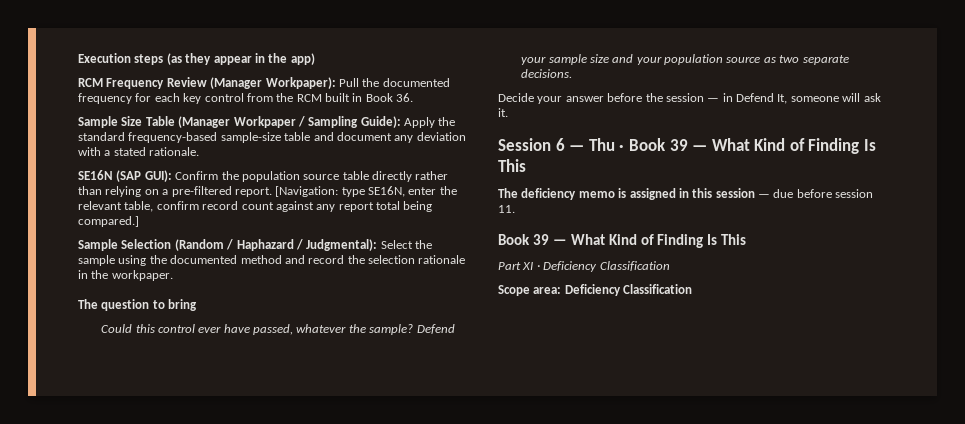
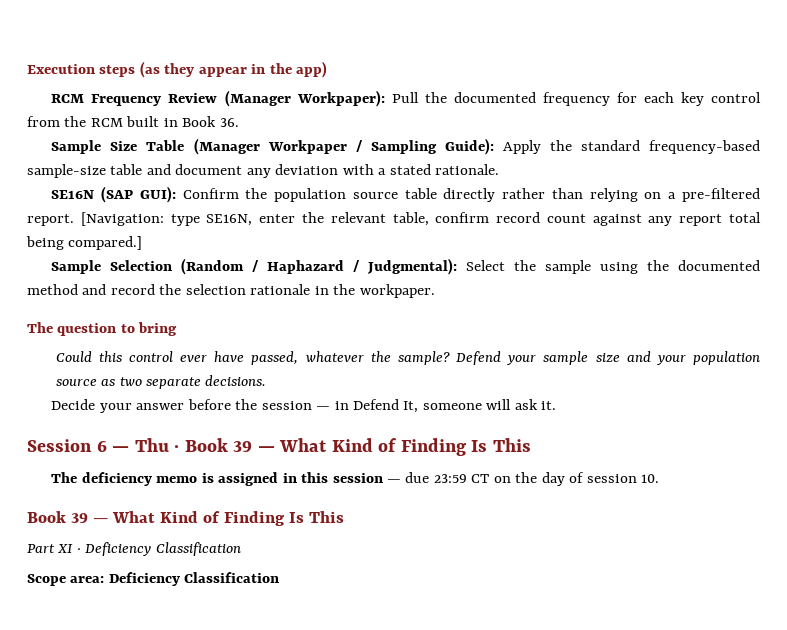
[796,189,874,198] [498,205,515,213] before session 11. -> [433,472,660,486] 23:59 CT on the day of session 10.

